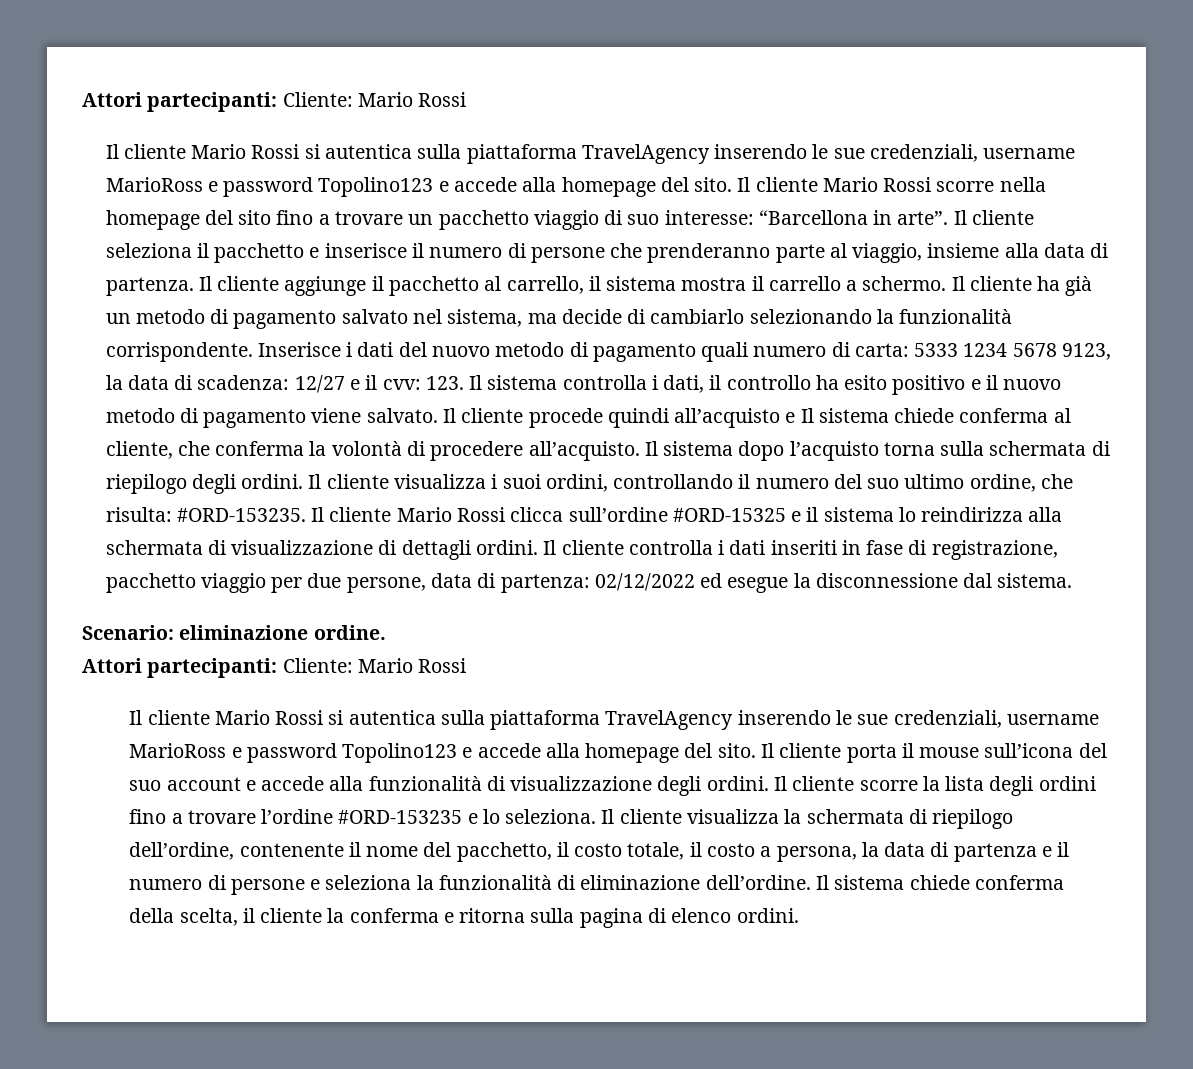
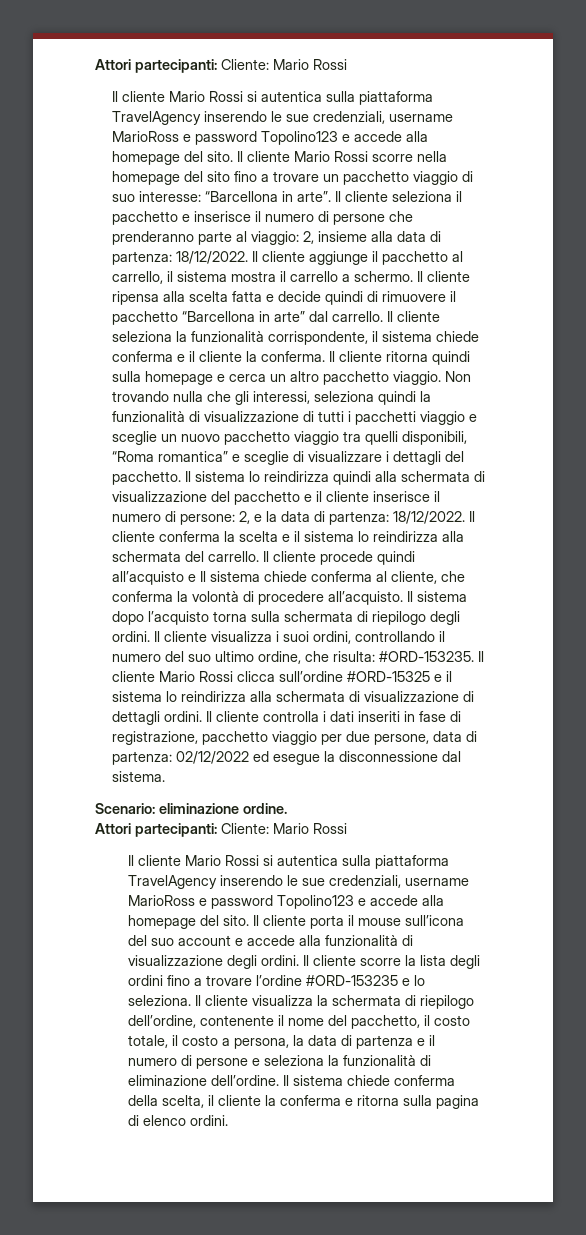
[852,243,923,263] viaggio, -> [250,231,314,245] viaggio: 2,
[105,277,194,296] partenza. -> [111,251,248,265] partenza: 18/12/2022.
[1037,276,1093,296] [105,309,1013,329] [105,342,1111,362] [105,375,1062,395] [105,408,438,428] ha già un metodo di pagamento salvato nel sistema, ma decide di cambiarlo selezionando la funzionalità corrispondente. Inserisce i dati del nuovo metodo di pagamento quali numero di carta: 5333 1234 5678 9123, la data di scadenza: 12/27 e il cvv: 123. Il sistema controlla i dati, il controllo ha esito positivo e il nuovo metodo di pagamento viene salvato. -> [111,291,456,305] [111,311,440,325] [111,331,479,345] [111,351,470,365] [111,371,471,385] [111,391,431,405] [111,411,477,425] [111,431,467,445] [111,451,464,465] [111,471,485,485] [111,491,440,505] [111,511,475,525] [111,531,464,542] [111,551,259,562] ripensa alla scelta fatta e decide quindi di rimuovere il pacchetto “Barcellona in arte” dal carrello. Il cliente seleziona la funzionalità corrispondente, il sistema chiede conferma e il cliente la conferma. Il cliente ritorna quindi sulla homepage e cerca un altro pacchetto viaggio. Non trovando nulla che gli interessi, seleziona quindi la funzionalità di visualizzazione di tutti i pacchetti viaggio e sceglie un nuovo pacchetto viaggio tra quelli disponibili, “Roma romantica” e sceglie di visualizzare i dettagli del pacchetto. Il sistema lo reindirizza quindi alla schermata di visualizzazione del pacchetto e il cliente inserisce il numero di persone: 2, e la data di partenza: 18/12/2022. Il cliente conferma la scelta e il sistema lo reindirizza alla schermata del carrello.

